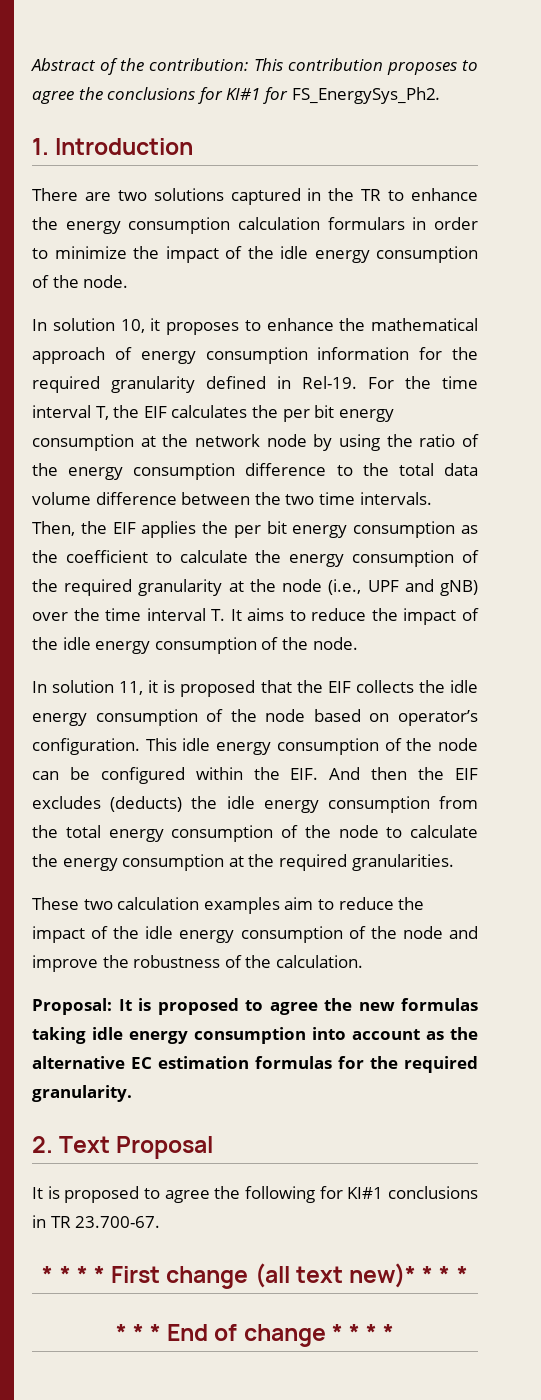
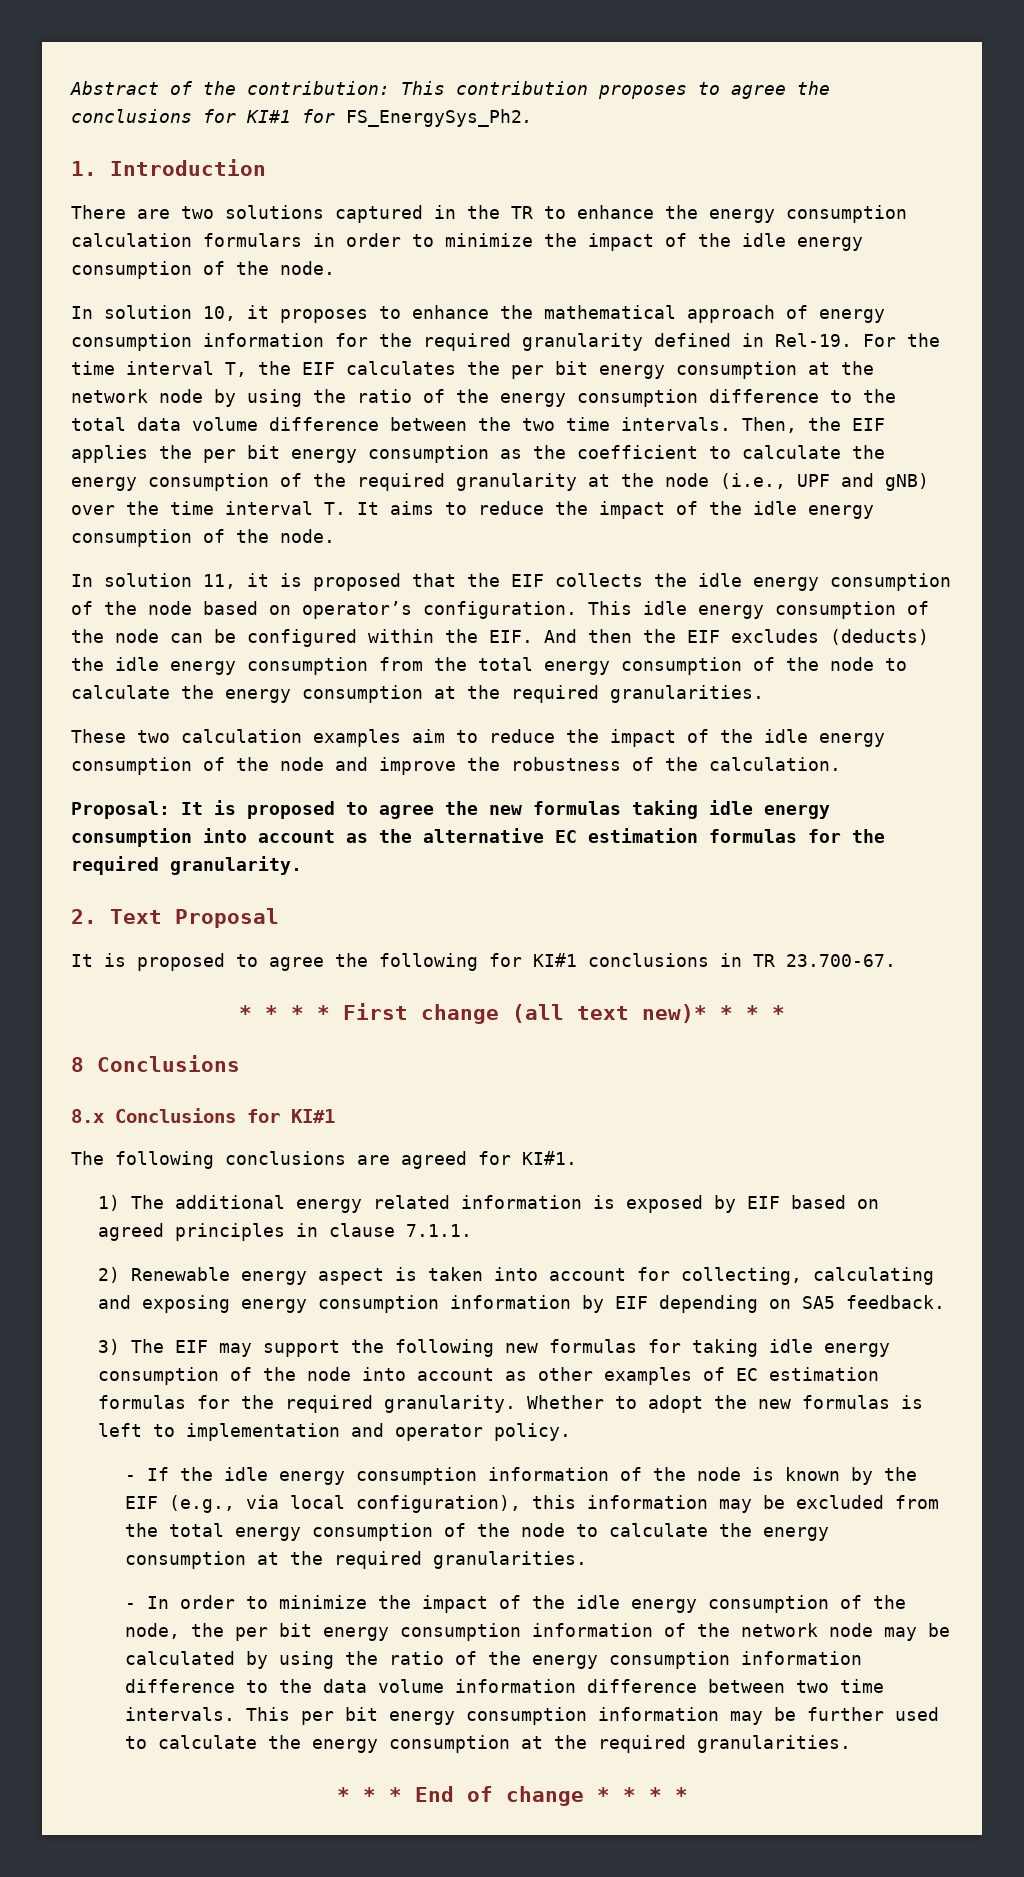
(468, 1274) none -> [71,1055,240,1072] [71,1108,335,1123] [71,1151,577,1169] [97,1195,879,1213] [97,1223,472,1241] [97,1267,934,1285] [97,1295,945,1313] [97,1339,890,1357] [97,1367,879,1385] [97,1395,923,1413] [97,1423,571,1441] [124,1467,917,1485] [124,1495,939,1513] [124,1523,829,1541] [124,1551,587,1569] [124,1595,906,1613] [124,1623,950,1641] [124,1651,862,1669] [124,1679,884,1693] [124,1707,939,1725] [124,1735,851,1753] // 8 Conclusions // 8.x Conclusions for KI#1 // The following conclusions are agreed for KI#1. // 1) The additional energy related information is exposed by EIF based on agreed principles in clause 7.1.1. // 2) Renewable energy aspect is taken into account for collecting, calculating and exposing energy consumption information by EIF depending on SA5 feedback. // 3) The EIF may support the following new formulas for taking idle energy consumption of the node into account as other examples of EC estimation formulas for the required granularity. Whether to adopt the new formulas is left to implementation and operator policy. // - If the idle energy consumption information of the node is known by the EIF (e.g., via local configuration), this information may be excluded from the total energy consumption of the node to calculate the energy consumption at the required granularities. // - In order to minimize the impact of the idle energy consumption of the node, the per bit energy consumption information of the network node may be calculated by using the ratio of the energy consumption information difference to the data volume information difference between two time intervals. This per bit energy consumption information may be further used to calculate the energy consumption at the required granularities.

